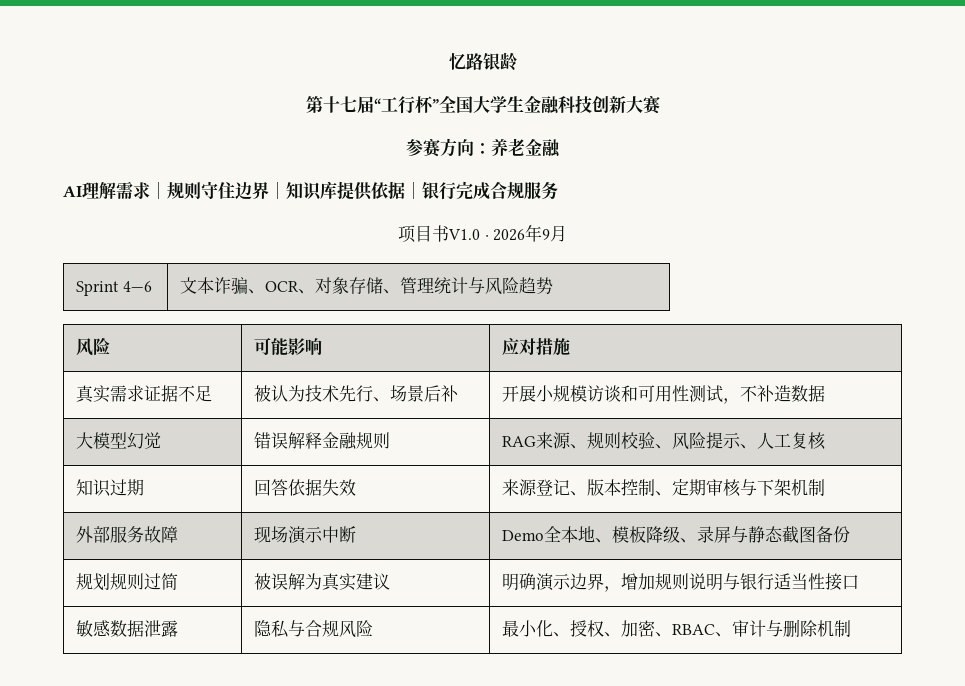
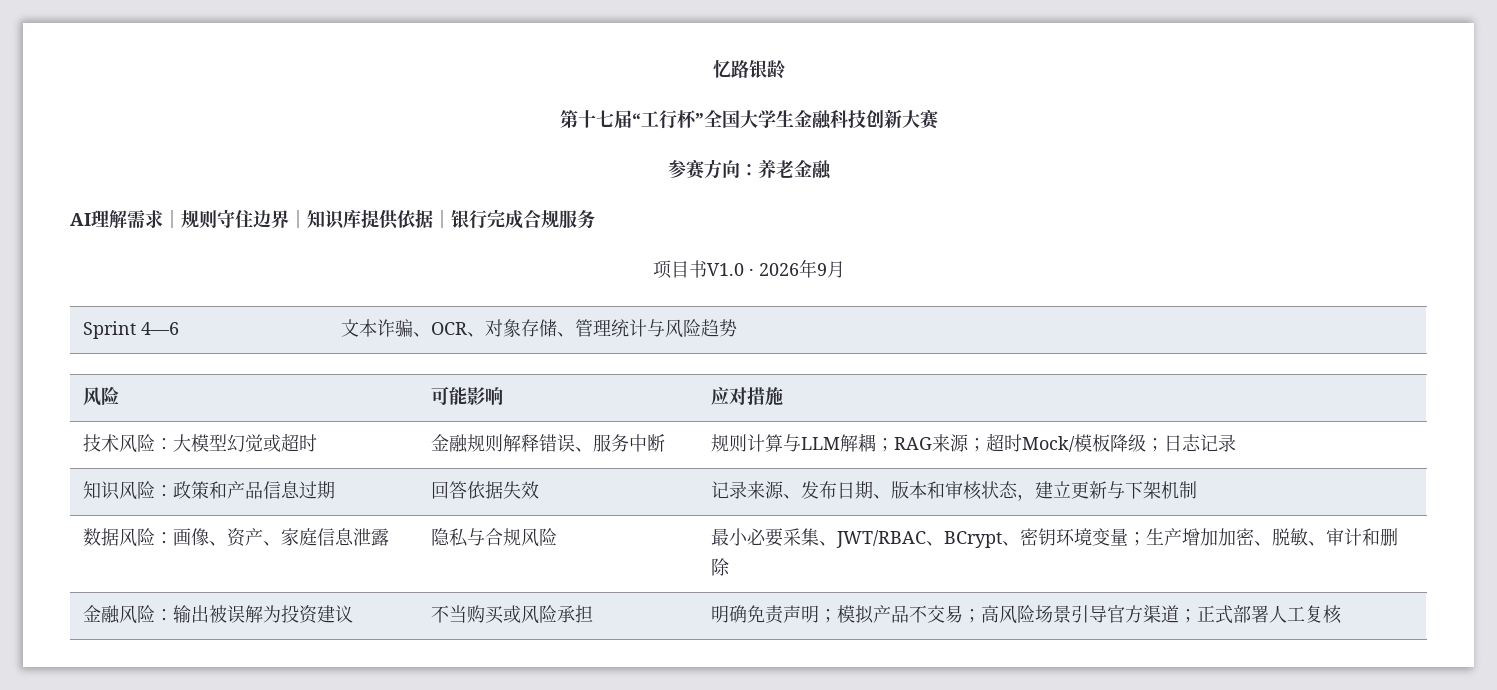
[76,385,213,403] [254,385,459,402] [502,385,826,404] 真实需求证据不足 | 被认为技术先行、场景后补 | 开展小规模访谈和可用性测试，不补造数据 // -> [83,434,174,453] 技术风险：
[254,432,323,449] | 错误解释 -> [263,433,318,452] 或超时 |
[502,432,827,450] [76,479,145,497] [254,479,357,496] [502,479,826,497] [76,526,179,543] [254,526,357,544] [502,526,851,544] [76,573,179,591] [254,573,391,591] [502,573,860,592] [76,620,145,637] | RAG来源、规则校验、风险提示、人工复核 // 知识过期 | 回答依据失效 | 来源登记、版本控制、定期审核与下架机制 // 外部服务故障 | 现场演示中断 | Demo全本地、模板降级、录屏与静态截图备份 // 规划规则过简 | 被误解为真实建议 | 明确演示边界，增加规则说明与银行适当性接口 // 敏感数据 -> [503,434,666,452] [711,433,1237,452] [83,481,336,500] [431,481,540,499] [711,481,1198,501] [83,528,355,547] 解释错误、服务中断 | 规则计算与LLM解耦；RAG来源；超时Mock/模板降级；日志记录 // 知识风险：政策和产品信息过期 | 回答依据失效 | 记录来源、发布日期、版本和审核状态，建立更新与下架机制 // 数据风险：画像、资产、家庭信息
[536,619,852,637] 化、授权、加密、RBAC、审计与删除机制 -> [747,528,1399,548] [711,558,731,576] [83,605,354,624] [431,605,594,624] [711,605,1343,624] 必要采集、JWT/RBAC、BCrypt、密钥环境变量；生产增加加密、脱敏、审计和删除 // 金融风险：输出被误解为投资建议 | 不当购买或风险承担 | 明确免责声明；模拟产品不交易；高风险场景引导官方渠道；正式部署人工复核

